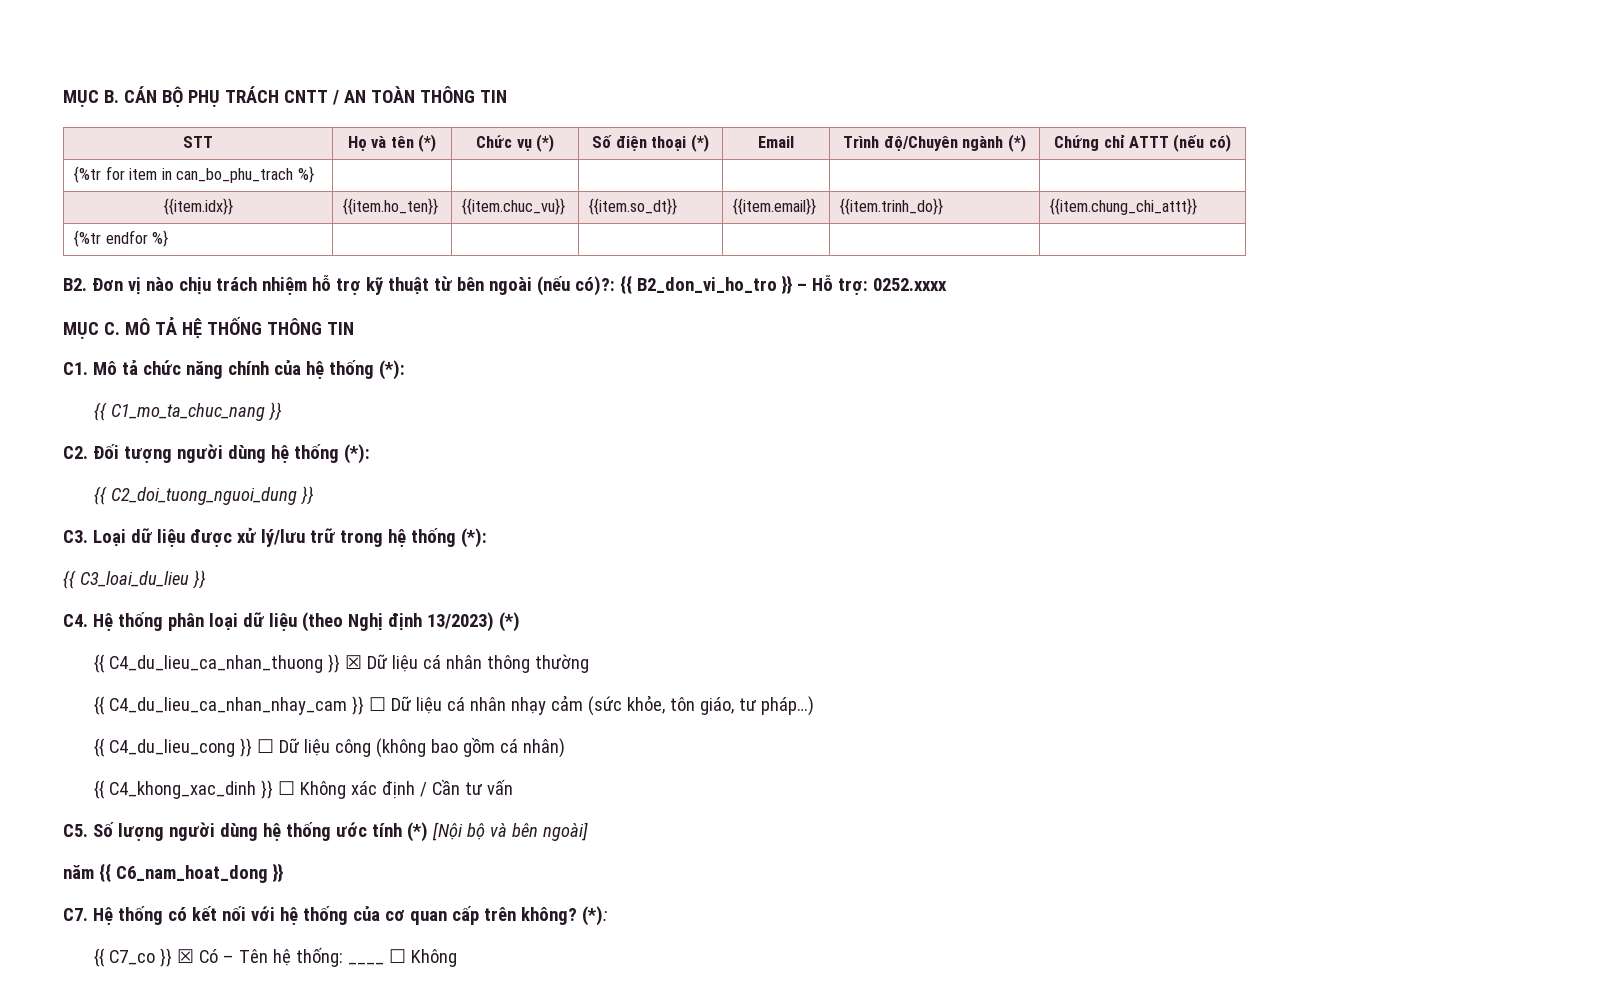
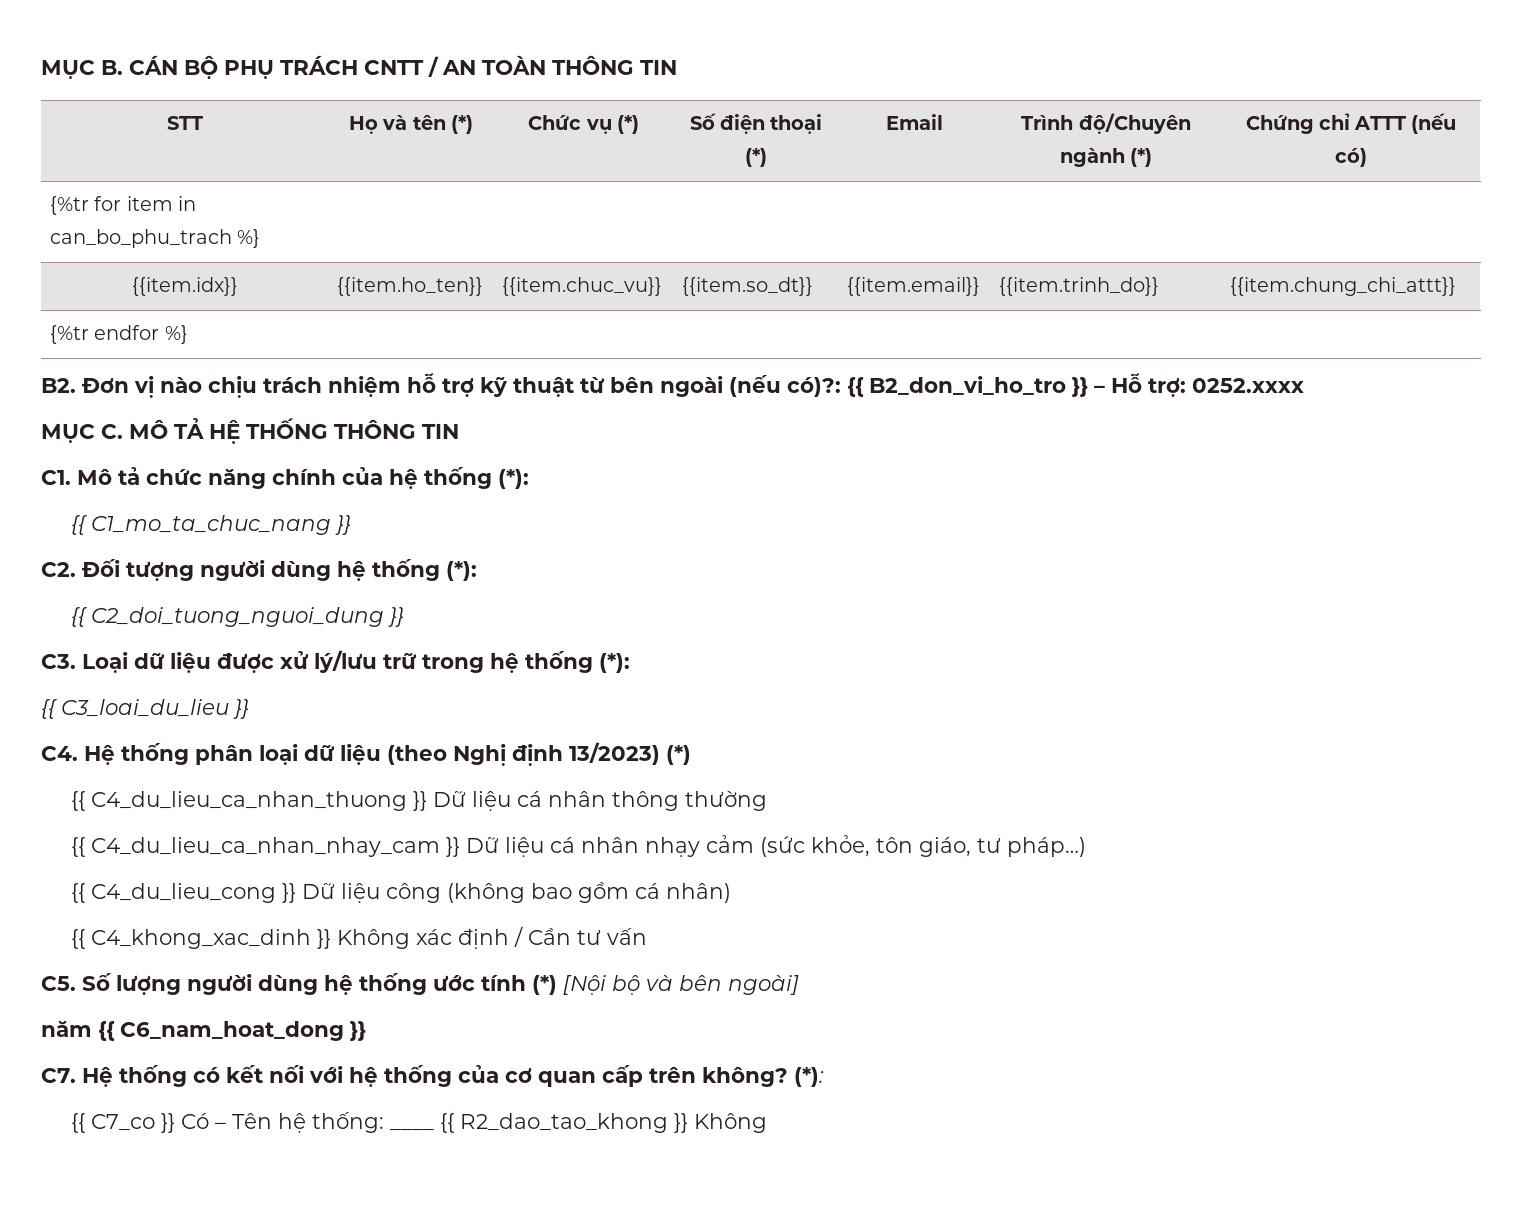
[344,655,362,669] ☒ -> (427, 801) none
[368,697,386,711] ☐ -> (460, 847) none
[256,739,274,753] ☐ -> (296, 893) none
[277,781,295,795] ☐ -> (331, 939) none
[176,949,194,963] ☒ -> (175, 1123) none
[388,949,406,963] ☐ -> [439,1113,688,1133] {{ R2_dao_tao_khong }}

